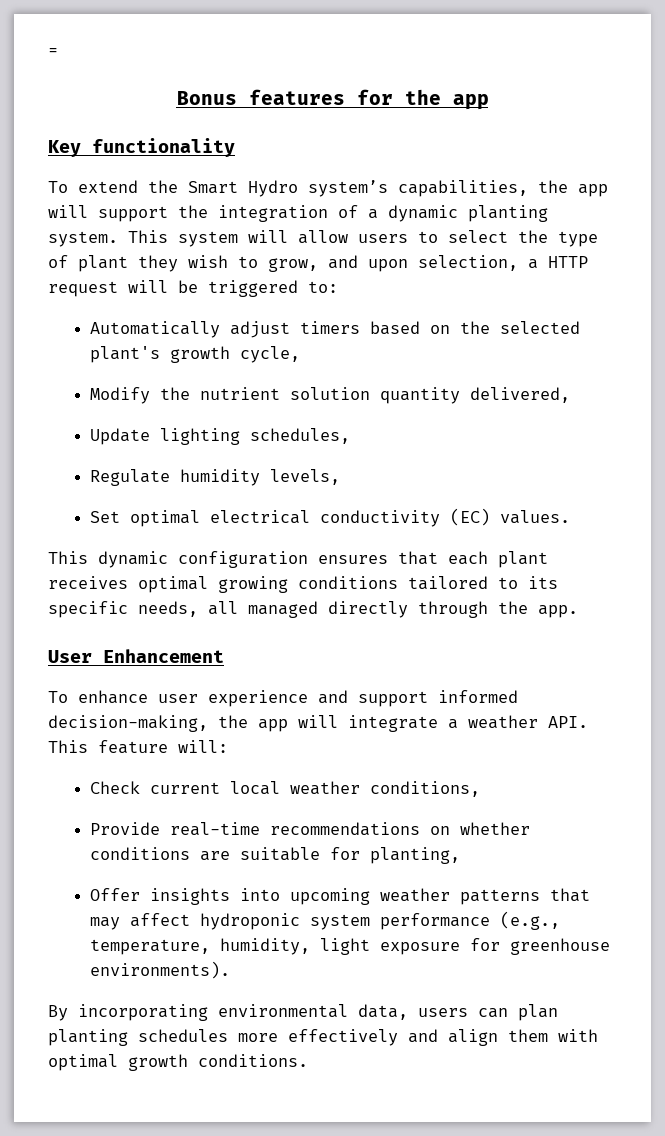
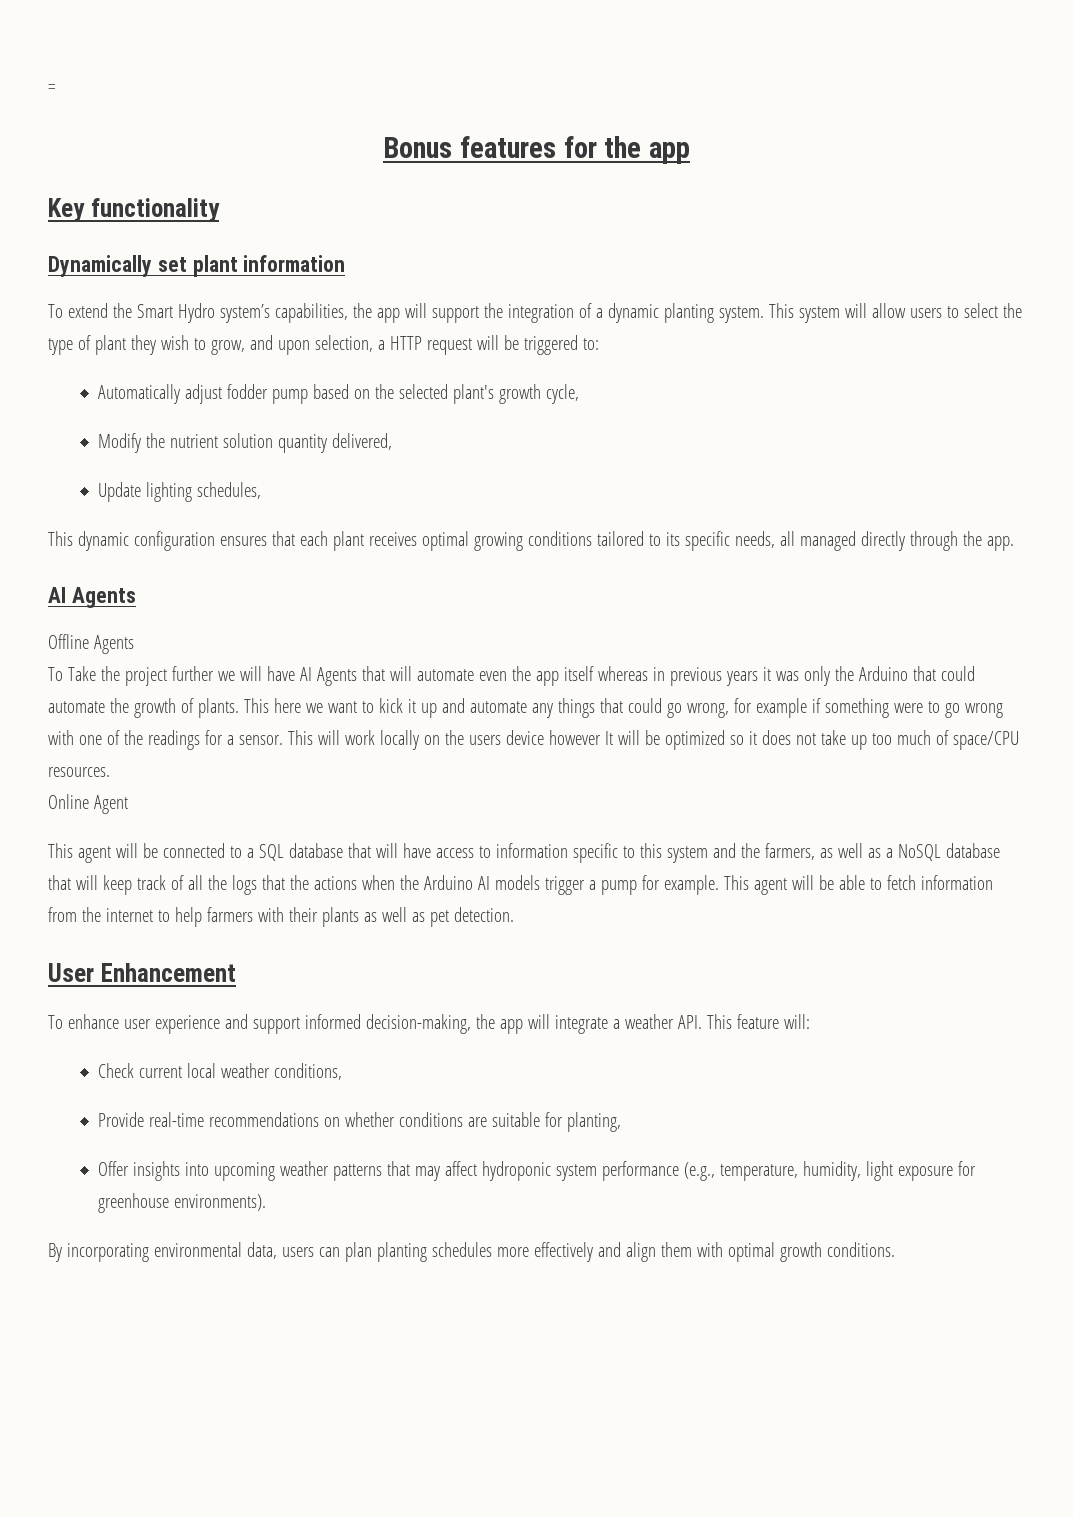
(235, 147) none -> [48,255,346,277] // Dynamically set plant information
[300,321,361,334] timers -> [226,384,308,404] fodder pump
[90,469,341,486] [90,508,571,527] // Regulate humidity levels, // Set optimal electrical conductivity (EC) values. -> (261, 490) none
(578, 611) none -> [48,587,136,608] [48,634,134,654] [48,666,975,686] [48,698,1003,718] [48,730,1019,750] [48,767,110,777] [48,794,128,814] [48,843,1000,863] [48,875,993,895] [48,907,514,927] // AI Agents // Offline Agents // To Take the project further we will have AI Agents that will automate even the app itself whereas in previous years it was only the Arduino that could automate the growth of plants. This here we want to kick it up and automate any things that could go wrong, for example if something were to go wrong with one of the readings for a sensor. This will work locally on the users device however It will be optimized so it does not take up too much of space/CPU resources. // Online Agent // This agent will be connected to a SQL database that will have access to information specific to this system and the farmers, as well as a NoSQL database that will keep track of all the logs that the actions when the Arduino AI models trigger a pump for example. This agent will be able to fetch information from the internet to help farmers with their plants as well as pet detection.

